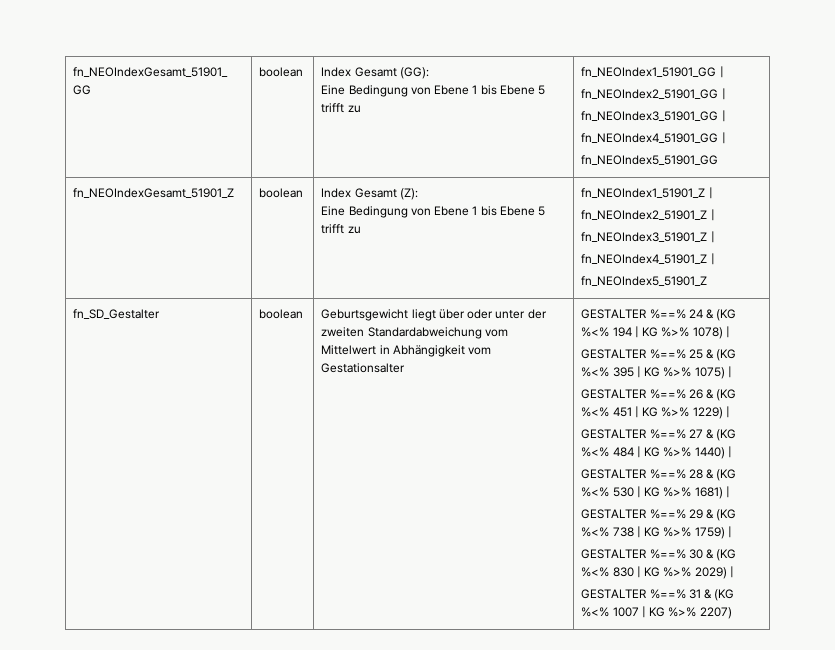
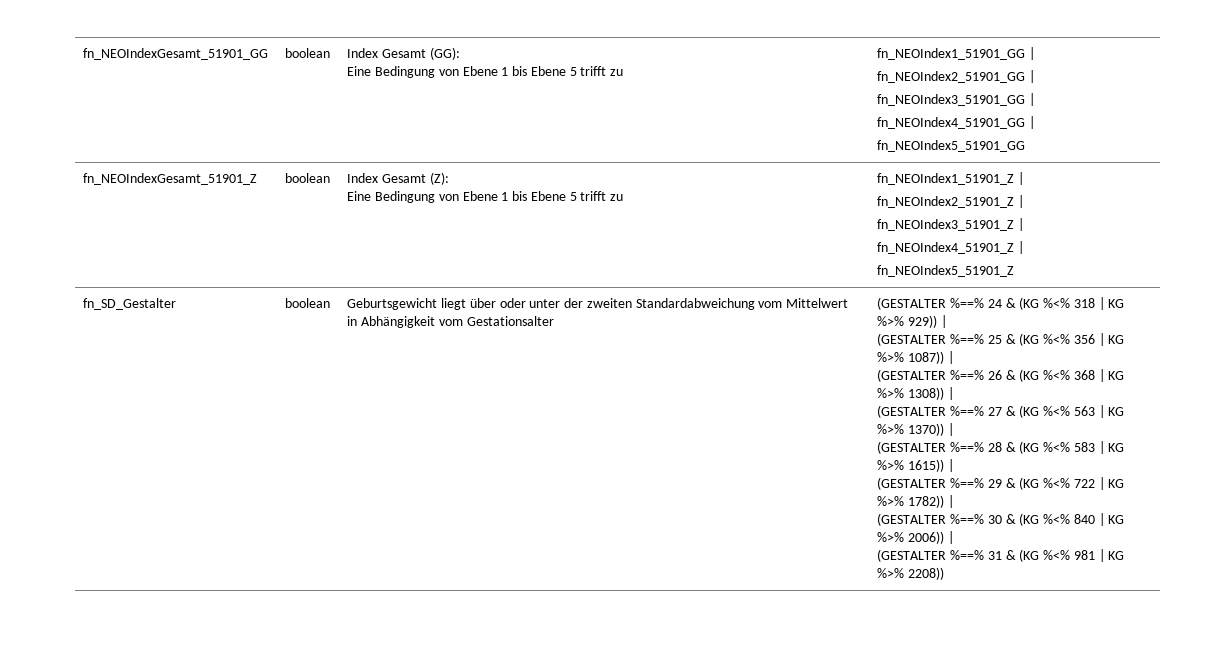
[581,309,648,319] GESTALTER -> [877,297,947,310] (GESTALTER
[612,326,730,339] [581,349,648,359] 194 | KG %>% 1078) | // GESTALTER -> [1073,297,1125,310] [877,315,947,328] [877,333,947,346] 318 | KG %>% 929)) | // (GESTALTER
[612,366,732,379] [581,389,648,399] 395 | KG %>% 1075) | // GESTALTER -> [1073,333,1125,346] [877,351,954,364] [877,369,947,382] 356 | KG %>% 1087)) | // (GESTALTER
[612,406,730,419] [581,429,648,439] 451 | KG %>% 1229) | // GESTALTER -> [1073,369,1125,382] [877,387,954,400] [877,405,947,418] 368 | KG %>% 1308)) | // (GESTALTER
[612,446,732,459] [581,469,648,479] 484 | KG %>% 1440) | // GESTALTER -> [1073,405,1125,418] [877,423,954,436] [877,441,947,454] 563 | KG %>% 1370)) | // (GESTALTER
[612,486,730,499] [581,509,648,519] 530 | KG %>% 1681) | // GESTALTER -> [1073,441,1125,454] [877,459,954,472] [877,477,947,490] 583 | KG %>% 1615)) | // (GESTALTER
[612,526,732,539] [581,549,648,559] 738 | KG %>% 1759) | // GESTALTER -> [1073,477,1125,490] [877,495,954,508] [877,513,947,526] 722 | KG %>% 1782)) | // (GESTALTER
[612,566,734,579] [581,589,648,599] 830 | KG %>% 2029) | // GESTALTER -> [1073,513,1125,526] [877,531,954,544] [877,549,947,562] 840 | KG %>% 2006)) | // (GESTALTER
[612,606,732,619] 1007 | KG %>% 2207) -> [1073,549,1125,562] [877,567,945,580] 981 | KG %>% 2208))

